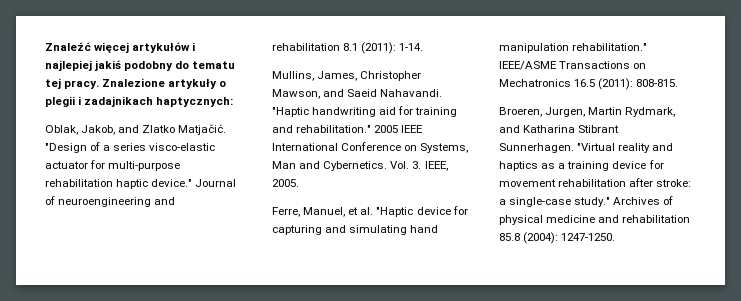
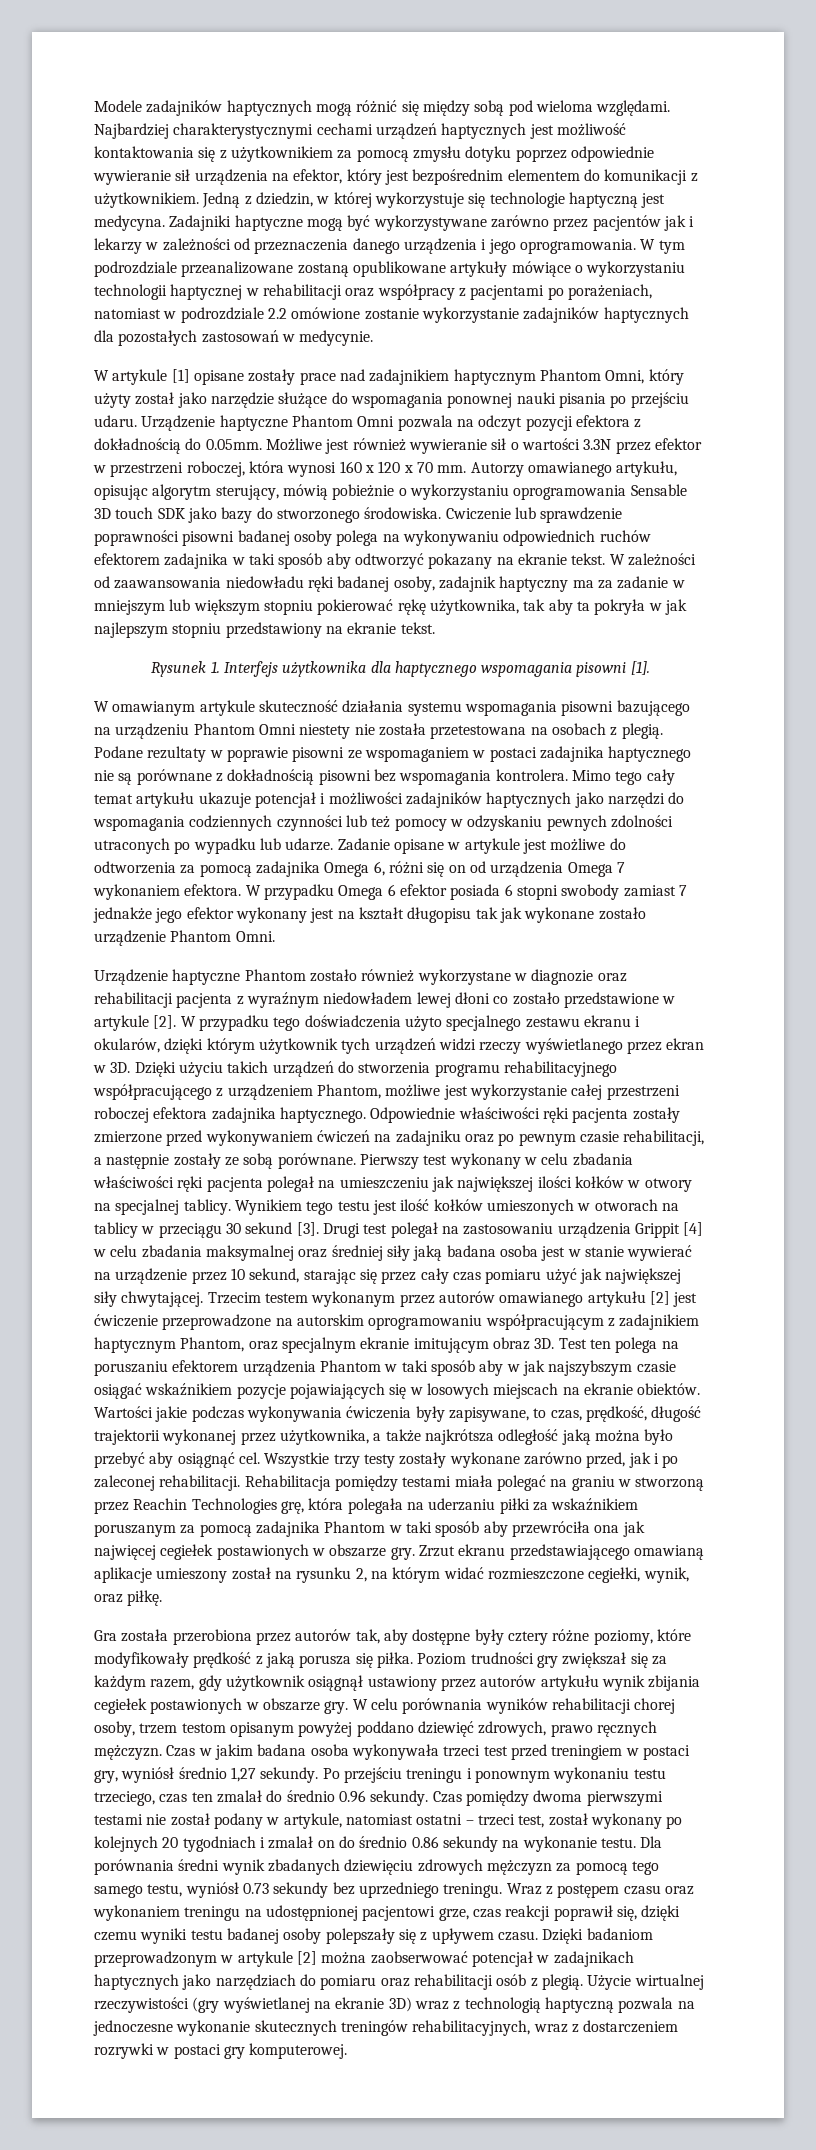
[45,42,196,53] [45,60,236,71] [45,78,227,89] [45,96,234,107] [45,124,227,135] [45,142,216,153] [45,160,181,171] [45,179,237,189] [45,196,176,207] [272,42,424,54] [272,71,422,81] [272,89,443,99] [272,106,458,117] [272,125,424,133] [272,142,469,153] [272,161,448,171] [272,179,299,187] [272,206,468,217] [272,225,439,235] [499,43,648,53] [499,61,647,70] [499,78,679,90] [499,107,676,117] [499,125,620,133] [499,143,674,153] [499,160,664,171] [499,178,692,187] [499,196,674,207] [499,215,691,225] [499,232,616,244] Znaleźć więcej artykułów i najlepiej jakiś podobny do tematu tej pracy. Znalezione artykuły o plegii i zadajnikach haptycznych: // Oblak, Jakob, and Zlatko Matjačić. "Design of a series visco-elastic actuator for multi-purpose rehabilitation haptic device." Journal of neuroengineering and rehabilitation 8.1 (2011): 1-14. // Mullins, James, Christopher Mawson, and Saeid Nahavandi. "Haptic handwriting aid for training and rehabilitation." 2005 IEEE International Conference on Systems, Man and Cybernetics. Vol. 3. IEEE, 2005. // Ferre, Manuel, et al. "Haptic device for capturing and simulating hand manipulation rehabilitation." IEEE/ASME Transactions on Mechatronics 16.5 (2011): 808-815. // Broeren, Jurgen, Martin Rydmark, and Katharina Stibrant Sunnerhagen. "Virtual reality and haptics as a training device for movement rehabilitation after stroke: a single-case study." Archives of physical medicine and rehabilitation 85.8 (2004): 1247-1250. -> [94,100,671,116] [94,123,626,139] [94,146,654,162] [93,169,698,185] [94,192,666,208] [94,215,695,231] [94,238,685,254] [94,261,686,277] [94,284,652,300] [94,307,689,323] [94,330,374,346] [94,369,684,385] [94,392,689,408] [94,415,642,431] [94,438,702,454] [93,461,678,477] [94,484,687,500] [94,507,623,523] [94,530,651,546] [94,553,696,569] [94,576,685,592] [94,599,687,615] [94,622,435,638] [151,661,650,677] [94,700,690,716] [94,723,663,739] [94,746,692,762] [94,769,675,785] [94,792,685,808] [93,815,673,831] [94,838,626,854] [94,861,625,877] [93,884,687,900] [93,907,646,923] [94,930,275,946] [94,969,627,985] [94,992,676,1008] [94,1015,641,1031] [94,1038,705,1054] [93,1061,617,1077] [93,1084,680,1100] [94,1107,680,1123] [94,1130,705,1146] [94,1153,633,1169] [93,1176,692,1192] [94,1199,679,1215] [94,1222,704,1238] [93,1245,693,1261] [94,1268,682,1284] [94,1291,698,1307] [94,1314,700,1330] [94,1337,679,1353] [94,1360,676,1376] [94,1383,701,1399] [94,1406,702,1422] [94,1429,674,1445] [94,1452,679,1468] [94,1475,705,1491] [94,1498,639,1514] [94,1521,645,1537] [94,1544,704,1560] [94,1567,689,1583] [94,1590,163,1606] [94,1629,691,1645] [94,1652,667,1668] [94,1675,701,1691] [94,1698,676,1714] [94,1721,657,1737] [94,1744,690,1760] [94,1767,666,1783] [94,1790,663,1806] [94,1813,683,1829] [94,1836,663,1852] [94,1859,659,1875] [94,1882,694,1898] [93,1905,681,1921] [94,1928,653,1944] [94,1951,634,1967] [94,1974,704,1990] [94,1997,695,2013] [93,2020,679,2036] [94,2043,348,2059] Modele zadajników haptycznych mogą różnić się między sobą pod wieloma względami. Najbardziej charakterystycznymi cechami urządzeń haptycznych jest możliwość kontaktowania się z użytkownikiem za pomocą zmysłu dotyku poprzez odpowiednie wywieranie sił urządzenia na efektor, który jest bezpośrednim elementem do komunikacji z użytkownikiem. Jedną z dziedzin, w której wykorzystuje się technologie haptyczną jest medycyna. Zadajniki haptyczne mogą być wykorzystywane zarówno przez pacjentów jak i lekarzy w zależności od przeznaczenia danego urządzenia i jego oprogramowania. W tym podrozdziale przeanalizowane zostaną opublikowane artykuły mówiące o wykorzystaniu technologii haptycznej w rehabilitacji oraz współpracy z pacjentami po porażeniach, natomiast w podrozdziale 2.2 omówione zostanie wykorzystanie zadajników haptycznych dla pozostałych zastosowań w medycynie. // W artykule [1] opisane zostały prace nad zadajnikiem haptycznym Phantom Omni, który użyty został jako narzędzie służące do wspomagania ponownej nauki pisania po przejściu udaru. Urządzenie haptyczne Phantom Omni pozwala na odczyt pozycji efektora z dokładnością do 0.05mm. Możliwe jest również wywieranie sił o wartości 3.3N przez efektor w przestrzeni roboczej, która wynosi 160 x 120 x 70 mm. Autorzy omawianego artykułu, opisując algorytm sterujący, mówią pobieżnie o wykorzystaniu oprogramowania Sensable 3D touch SDK jako bazy do stworzonego środowiska. Cwiczenie lub sprawdzenie poprawności pisowni badanej osoby polega na wykonywaniu odpowiednich ruchów efektorem zadajnika w taki sposób aby odtworzyć pokazany na ekranie tekst. W zależności od zaawansowania niedowładu ręki badanej osoby, zadajnik haptyczny ma za zadanie w mniejszym lub większym stopniu pokierować rękę użytkownika, tak aby ta pokryła w jak najlepszym stopniu przedstawiony na ekranie tekst. // Rysunek 1. Interfejs użytkownika dla haptycznego wspomagania pisowni [1]. // W omawianym artykule skuteczność działania systemu wspomagania pisowni bazującego na urządzeniu Phantom Omni niestety nie została przetestowana na osobach z plegią. Podane rezultaty w poprawie pisowni ze wspomaganiem w postaci zadajnika haptycznego nie są porównane z dokładnością pisowni bez wspomagania kontrolera. Mimo tego cały temat artykułu ukazuje potencjał i możliwości zadajników haptycznych jako narzędzi do wspomagania codziennych czynności lub też pomocy w odzyskaniu pewnych zdolności utraconych po wypadku lub udarze. Zadanie opisane w artykule jest możliwe do odtworzenia za pomocą zadajnika Omega 6, różni się on od urządzenia Omega 7 wykonaniem efektora. W przypadku Omega 6 efektor posiada 6 stopni swobody zamiast 7 jednakże jego efektor wykonany jest na kształt długopisu tak jak wykonane zostało urządzenie Phantom Omni. // Urządzenie haptyczne Phantom zostało również wykorzystane w diagnozie oraz rehabilitacji pacjenta z wyraźnym niedowładem lewej dłoni co zostało przedstawione w artykule [2]. W przypadku tego doświadczenia użyto specjalnego zestawu ekranu i okularów, dzięki którym użytkownik tych urządzeń widzi rzeczy wyświetlanego przez ekran w 3D. Dzięki użyciu takich urządzeń do stworzenia programu rehabilitacyjnego współpracującego z urządzeniem Phantom, możliwe jest wykorzystanie całej przestrzeni roboczej efektora zadajnika haptycznego. Odpowiednie właściwości ręki pacjenta zostały zmierzone przed wykonywaniem ćwiczeń na zadajniku oraz po pewnym czasie rehabilitacji, a następnie zostały ze sobą porównane. Pierwszy test wykonany w celu zbadania właściwości ręki pacjenta polegał na umieszczeniu jak największej ilości kołków w otwory na specjalnej tablicy. Wynikiem tego testu jest ilość kołków umieszonych w otworach na tablicy w przeciągu 30 sekund [3]. Drugi test polegał na zastosowaniu urządzenia Grippit [4] w celu zbadania maksymalnej oraz średniej siły jaką badana osoba jest w stanie wywierać na urządzenie przez 10 sekund, starając się przez cały czas pomiaru użyć jak największej siły chwytającej. Trzecim testem wykonanym przez autorów omawianego artykułu [2] jest ćwiczenie przeprowadzone na autorskim oprogramowaniu współpracującym z zadajnikiem haptycznym Phantom, oraz specjalnym ekranie imitującym obraz 3D. Test ten polega na poruszaniu efektorem urządzenia Phantom w taki sposób aby w jak najszybszym czasie osiągać wskaźnikiem pozycje pojawiających się w losowych miejscach na ekranie obiektów. Wartości jakie podczas wykonywania ćwiczenia były zapisywane, to czas, prędkość, długość trajektorii wykonanej przez użytkownika, a także najkrótsza odległość jaką można było przebyć aby osiągnąć cel. Wszystkie trzy testy zostały wykonane zarówno przed, jak i po zaleconej rehabilitacji. Rehabilitacja pomiędzy testami miała polegać na graniu w stworzoną przez Reachin Technologies grę, która polegała na uderzaniu piłki za wskaźnikiem poruszanym za pomocą zadajnika Phantom w taki sposób aby przewróciła ona jak najwięcej cegiełek postawionych w obszarze gry. Zrzut ekranu przedstawiającego omawianą aplikacje umieszony został na rysunku 2, na którym widać rozmieszczone cegiełki, wynik, oraz piłkę. // Gra została przerobiona przez autorów tak, aby dostępne były cztery różne poziomy, które modyfikowały prędkość z jaką porusza się piłka. Poziom trudności gry zwiększał się za każdym razem, gdy użytkownik osiągnął ustawiony przez autorów artykułu wynik zbijania cegiełek postawionych w obszarze gry. W celu porównania wyników rehabilitacji chorej osoby, trzem testom opisanym powyżej poddano dziewięć zdrowych, prawo ręcznych mężczyzn. Czas w jakim badana osoba wykonywała trzeci test przed treningiem w postaci gry, wyniósł średnio 1,27 sekundy. Po przejściu treningu i ponownym wykonaniu testu trzeciego, czas ten zmalał do średnio 0.96 sekundy. Czas pomiędzy dwoma pierwszymi testami nie został podany w artykule, natomiast ostatni – trzeci test, został wykonany po kolejnych 20 tygodniach i zmalał on do średnio 0.86 sekundy na wykonanie testu. Dla porównania średni wynik zbadanych dziewięciu zdrowych mężczyzn za pomocą tego samego testu, wyniósł 0.73 sekundy bez uprzedniego treningu. Wraz z postępem czasu oraz wykonaniem treningu na udostępnionej pacjentowi grze, czas reakcji poprawił się, dzięki czemu wyniki testu badanej osoby polepszały się z upływem czasu. Dzięki badaniom przeprowadzonym w artykule [2] można zaobserwować potencjał w zadajnikach haptycznych jako narzędziach do pomiaru oraz rehabilitacji osób z plegią. Użycie wirtualnej rzeczywistości (gry wyświetlanej na ekranie 3D) wraz z technologią haptyczną pozwala na jednoczesne wykonanie skutecznych treningów rehabilitacyjnych, wraz z dostarczeniem rozrywki w postaci gry komputerowej.

